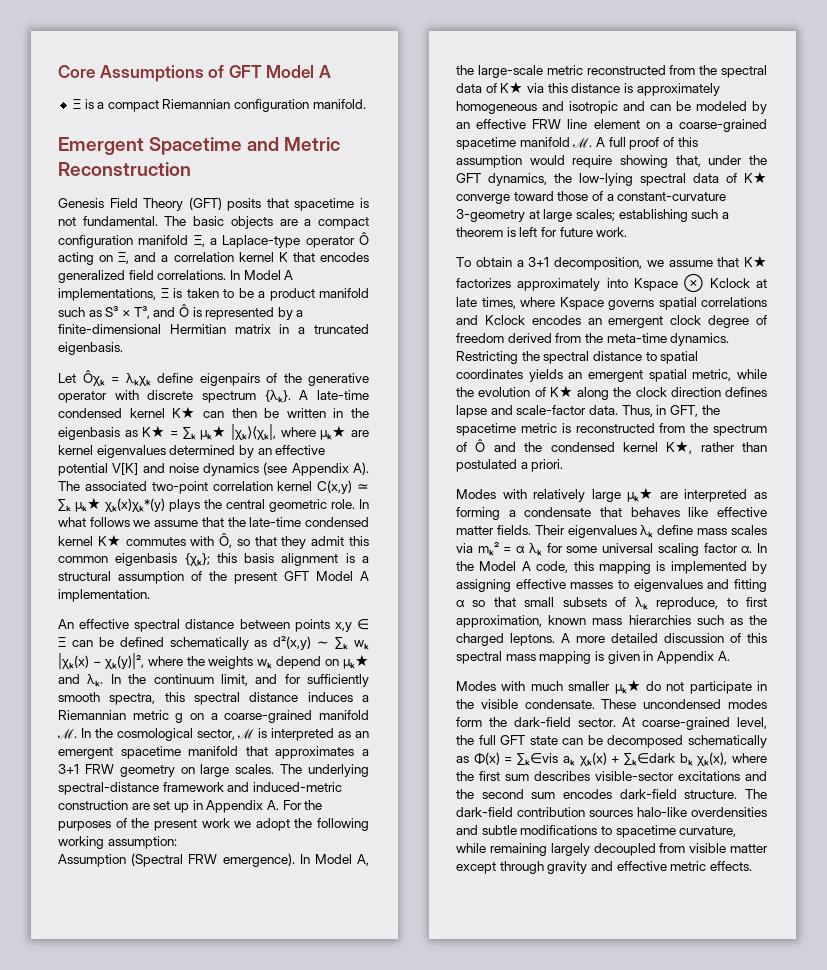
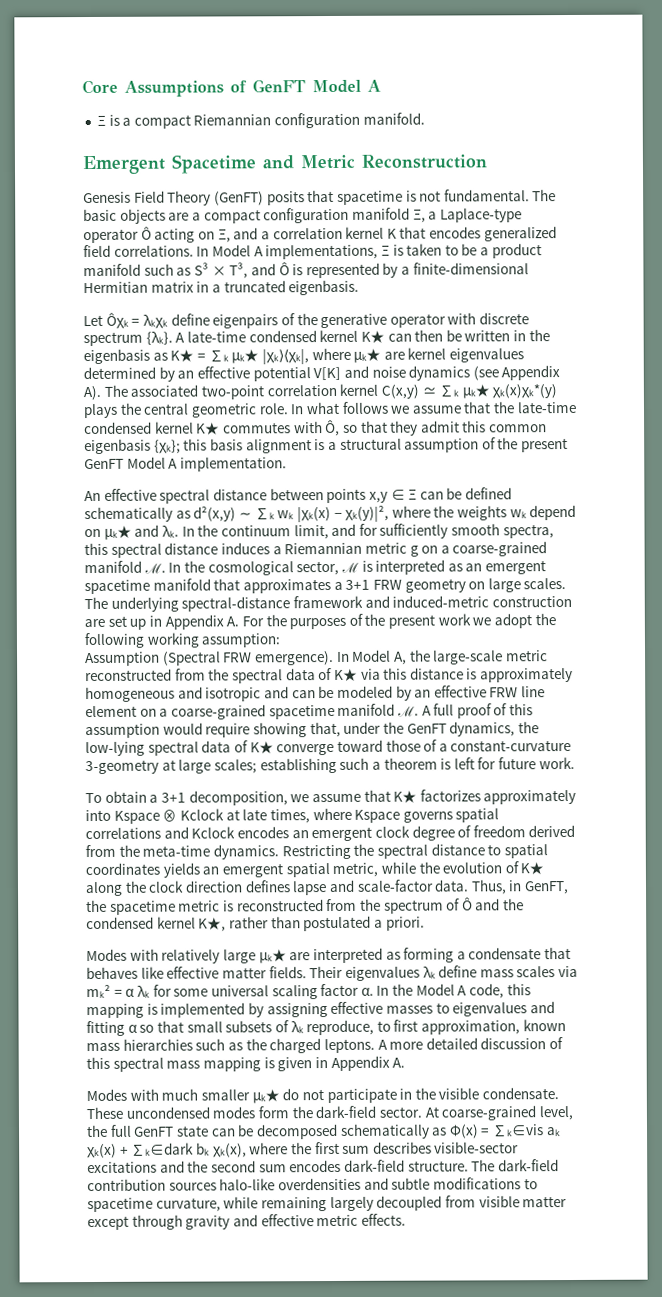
[228,65,262,78] GFT -> [252,79,306,93] GenFT
[188,197,222,210] (GFT) -> [213,191,264,206] (GenFT)
[284,571,309,581] GFT -> [84,458,124,470] GenFT
[456,173,481,183] GFT -> [406,723,447,734] GenFT
[669,405,698,417] GFT, -> [524,881,570,895] GenFT,
[500,735,526,745] GFT -> [134,1126,175,1137] GenFT

